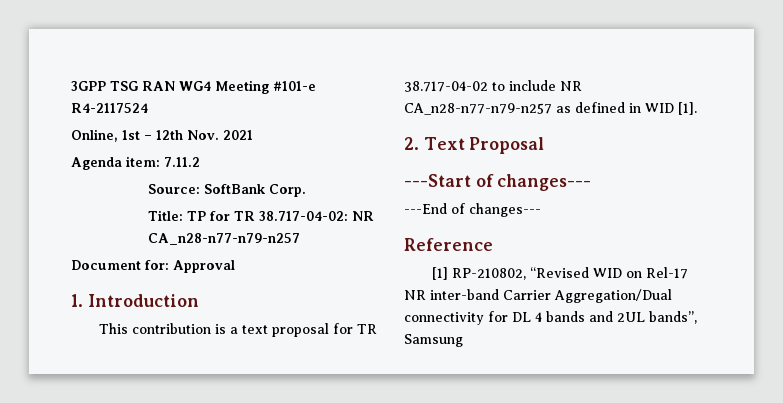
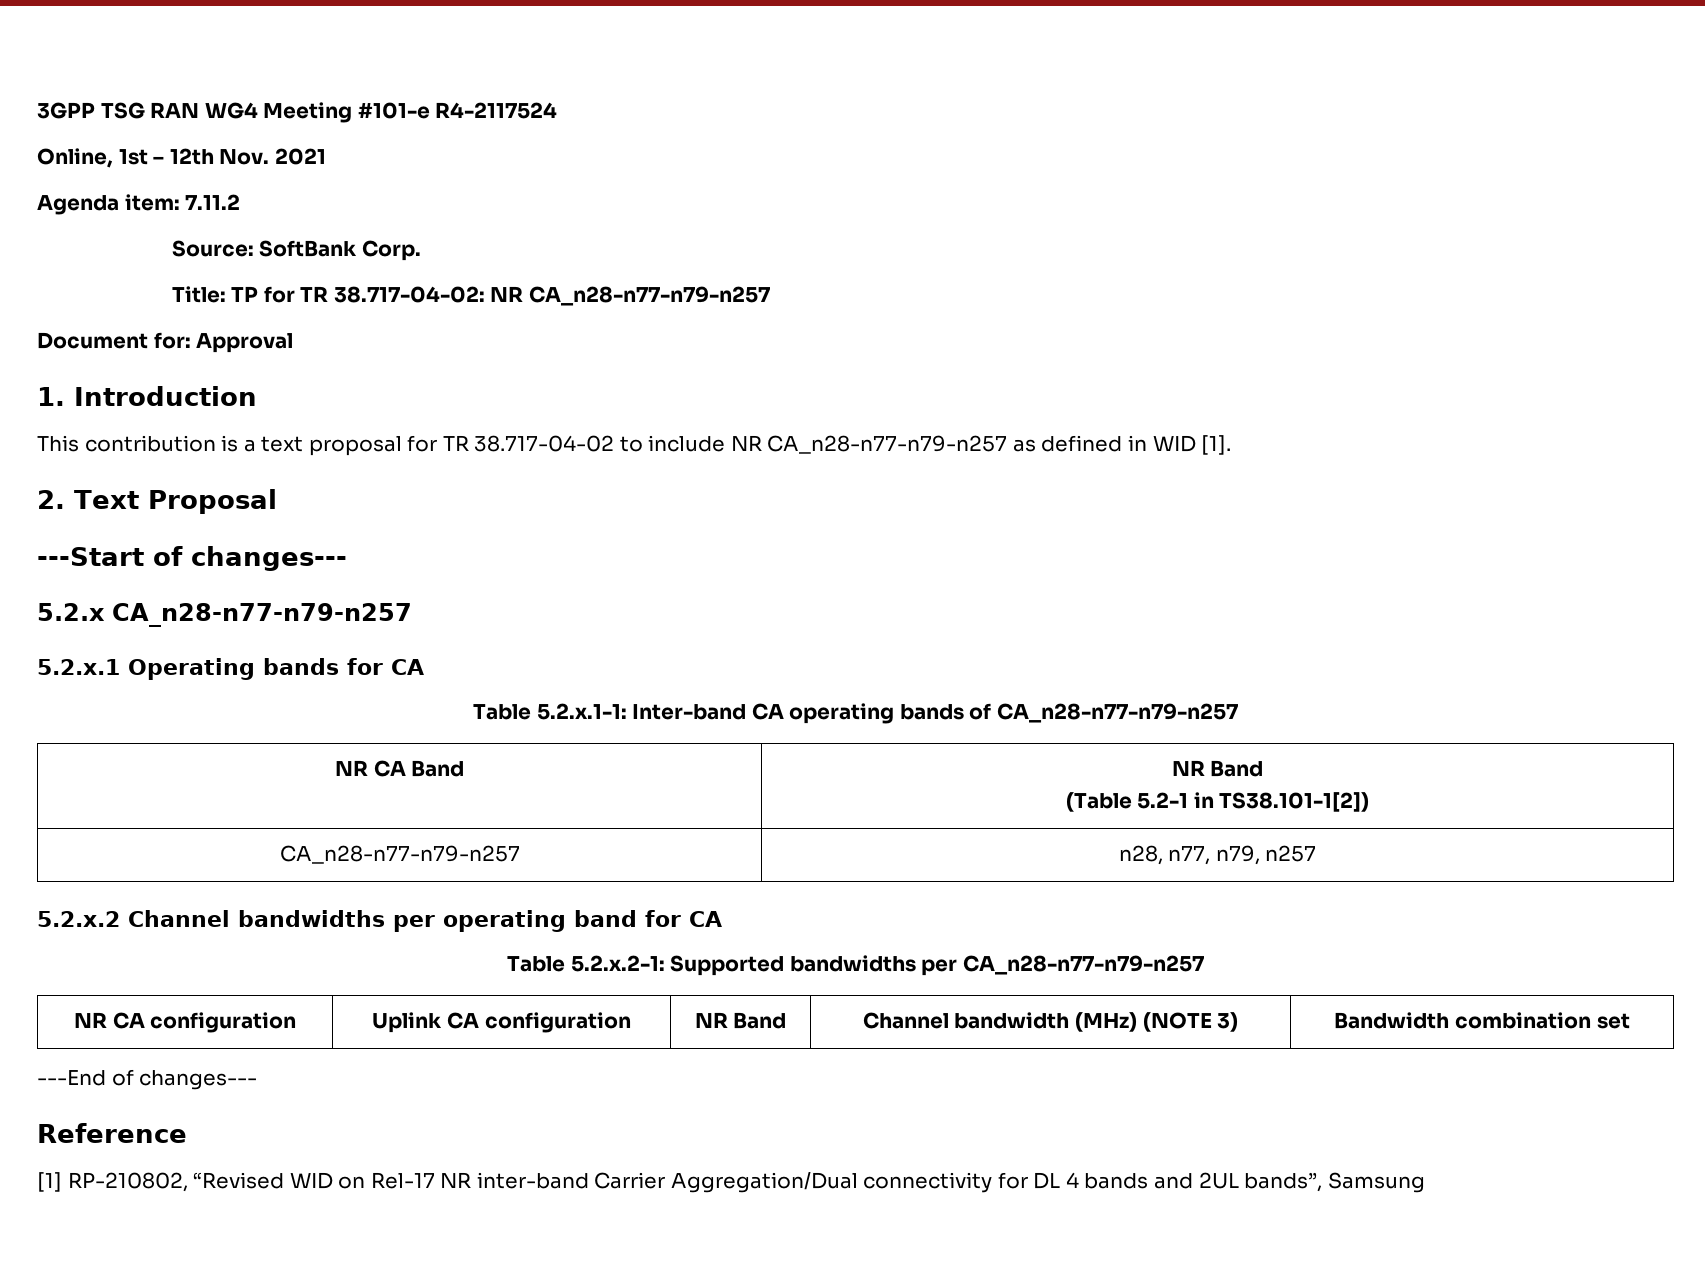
(592, 182) none -> [37,603,412,627] [37,658,424,680] [473,703,1238,724] [334,760,465,777] [1171,760,1264,777] [1065,792,1370,812] [279,845,520,864] [1118,845,1317,865] [37,910,722,932] [507,955,1204,976] [73,1012,297,1033] [372,1012,631,1033] [694,1012,787,1029] [862,1012,1239,1032] [1334,1012,1630,1029] // 5.2.x CA_n28-n77-n79-n257 // 5.2.x.1 Operating bands for CA // Table 5.2.x.1-1: Inter-band CA operating bands of CA_n28-n77-n79-n257 // NR CA Band | NR Band // (Table 5.2-1 in TS38.101-1[2]) // CA_n28-n77-n79-n257 | n28, n77, n79, n257 // 5.2.x.2 Channel bandwidths per operating band for CA // Table 5.2.x.2-1: Supported bandwidths per CA_n28-n77-n79-n257 // NR CA configuration | Uplink CA configuration | NR Band | Channel bandwidth (MHz) (NOTE 3) | Bandwidth combination set

